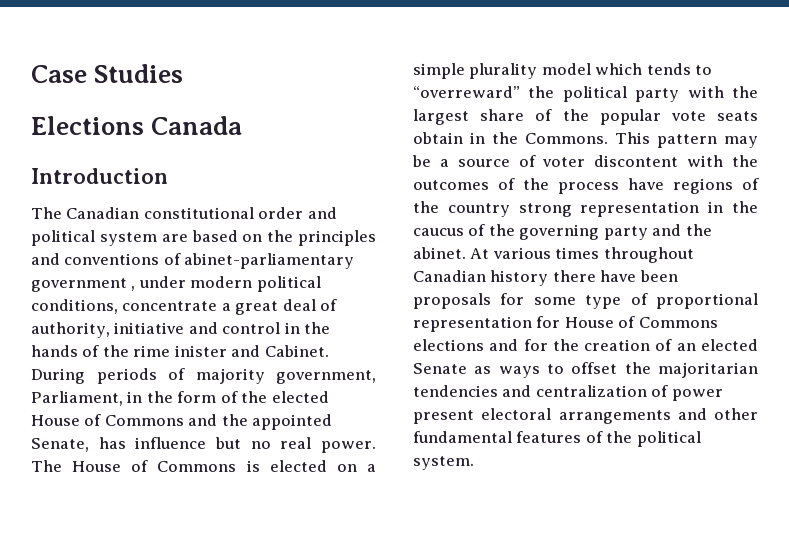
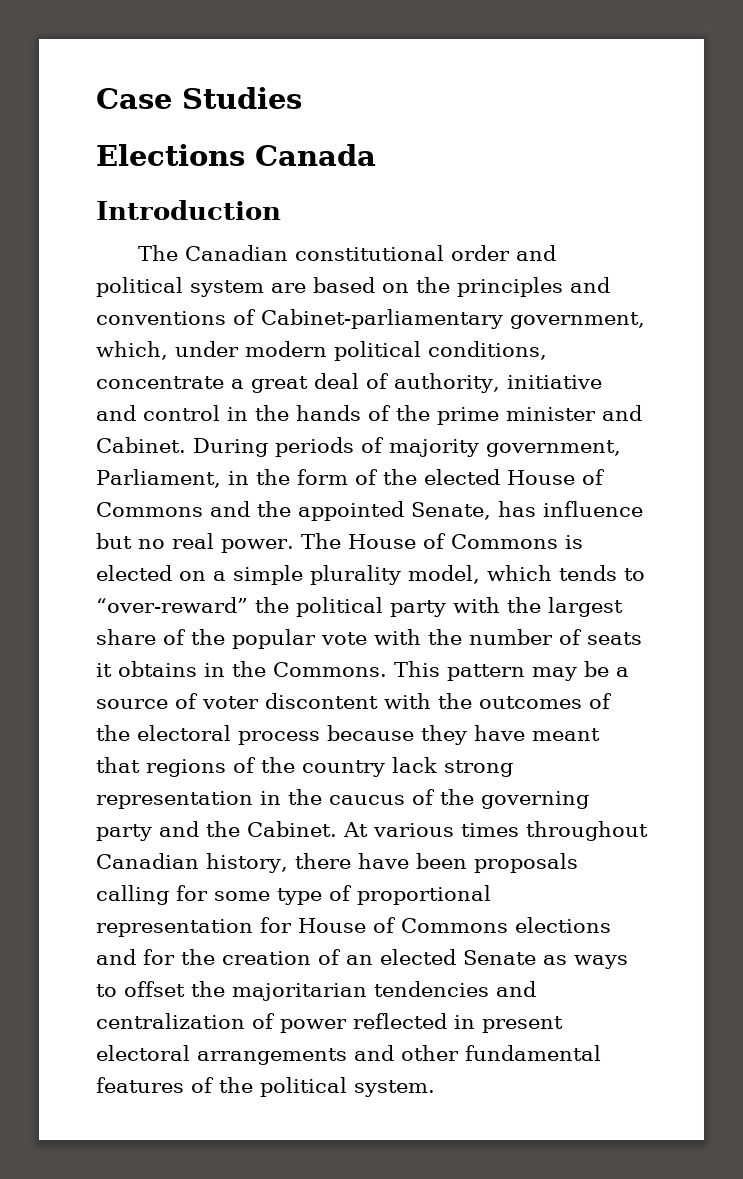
[184,253,355,269] [31,278,136,292] abinet-parliamentary government , -> [261,309,645,329] [96,341,168,360] Cabinet-parliamentary government, which,
[133,345,227,357] rime inister -> [437,407,596,425] prime minister
[541,63,591,75] model -> [408,565,480,584] model,
[413,86,520,98] “overreward” -> [96,597,248,613] “over-reward”
[717,111,758,121] [413,132,463,144] seats obtain -> [374,629,642,645] [96,661,197,677] with the number of seats it obtains
[558,178,664,194] process have -> [137,725,600,745] [96,757,140,773] electoral process because they have meant that
(510, 210) none -> [392,757,437,773] lack
[413,247,466,259] abinet. -> [247,821,337,837] Cabinet.
[490,270,549,286] history -> [206,853,288,873] history,
(491, 301) none -> [96,885,169,905] calling
(723, 395) none -> [353,1013,475,1029] reflected in

